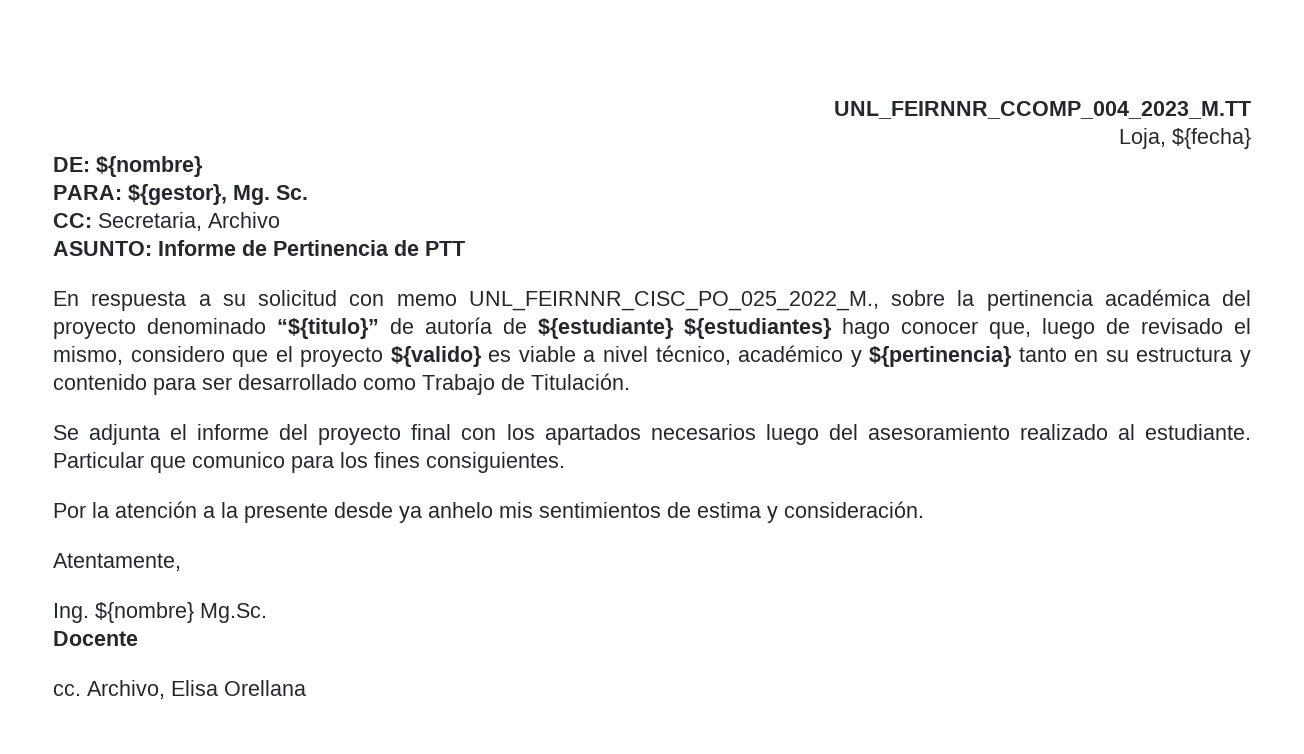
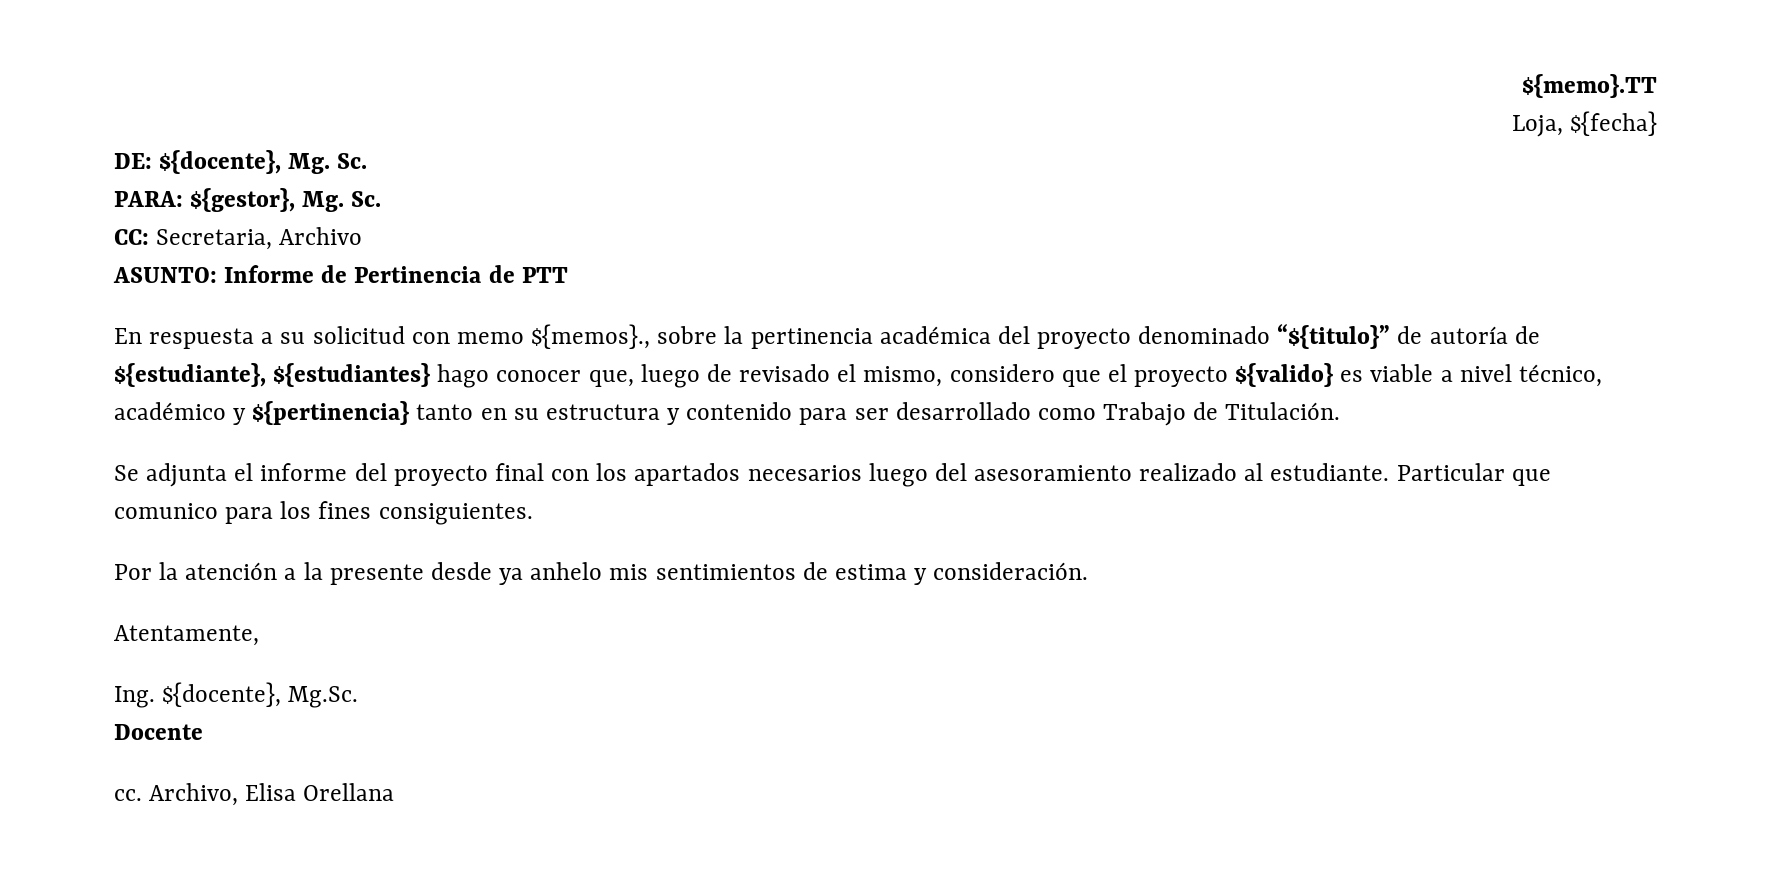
[834,101,1251,119] UNL_FEIRNNR_CCOMP_004_2023_M.TT -> [1522,74,1657,98] ${memo}.TT
[96,156,203,177] ${nombre} -> [159,150,368,174] ${docente}, Mg. Sc.
[468,291,879,311] UNL_FEIRNNR_CISC_PO_025_2022_M., -> [531,324,651,349] ${memos}.,
[538,318,674,339] ${estudiante} -> [114,363,266,387] ${estudiante},
[95,602,194,623] ${nombre} -> [162,682,282,707] ${docente},

